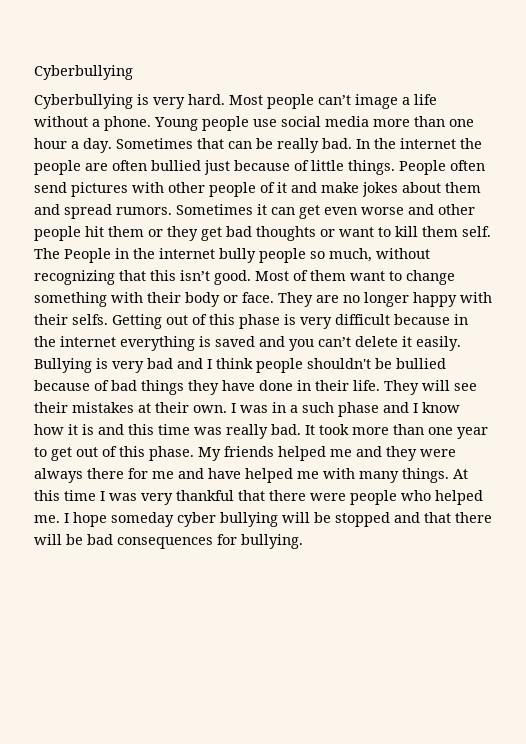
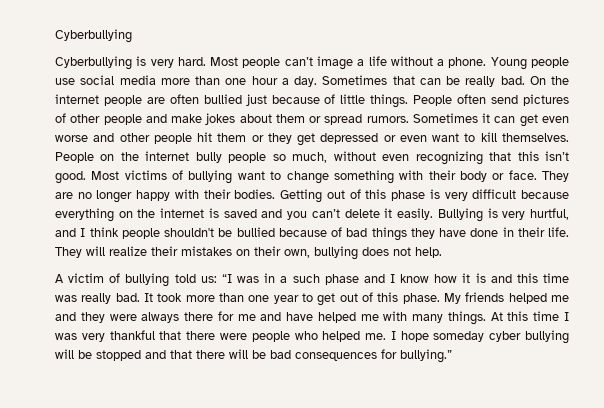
[356,138,482,149] In the internet the -> [529,76,569,85] [55,94,99,104] On the internet
[132,182,287,197] with other people of it -> [55,113,142,125] of other people
[34,204,60,215] and -> [309,116,322,123] or
[226,226,491,241] [34,248,129,263] bad thoughts or want to kill them self. The People in -> [320,132,569,144] [55,152,115,163] depressed or even want to kill themselves. People on
(430, 253) none -> [382,154,410,161] even
[293,270,346,281] of them -> [124,170,233,184] victims of bullying
[72,314,108,325] selfs. -> [234,189,276,199] bodies.
[454,314,468,325] [34,336,195,351] in the internet everything -> [55,208,205,222] everything on the internet
[147,358,173,369] bad -> [530,208,569,220] hurtful,
[454,383,477,391] see -> [109,246,147,256] realize
[138,402,236,413] at their own. I -> [236,246,442,260] [55,273,232,287] on their own, bullying does not help. // A victim of bullying told us: “I
[241,534,303,549] bullying. -> [400,349,452,363] bullying.”

